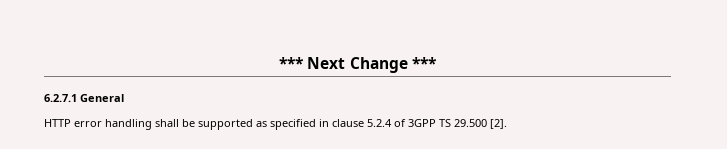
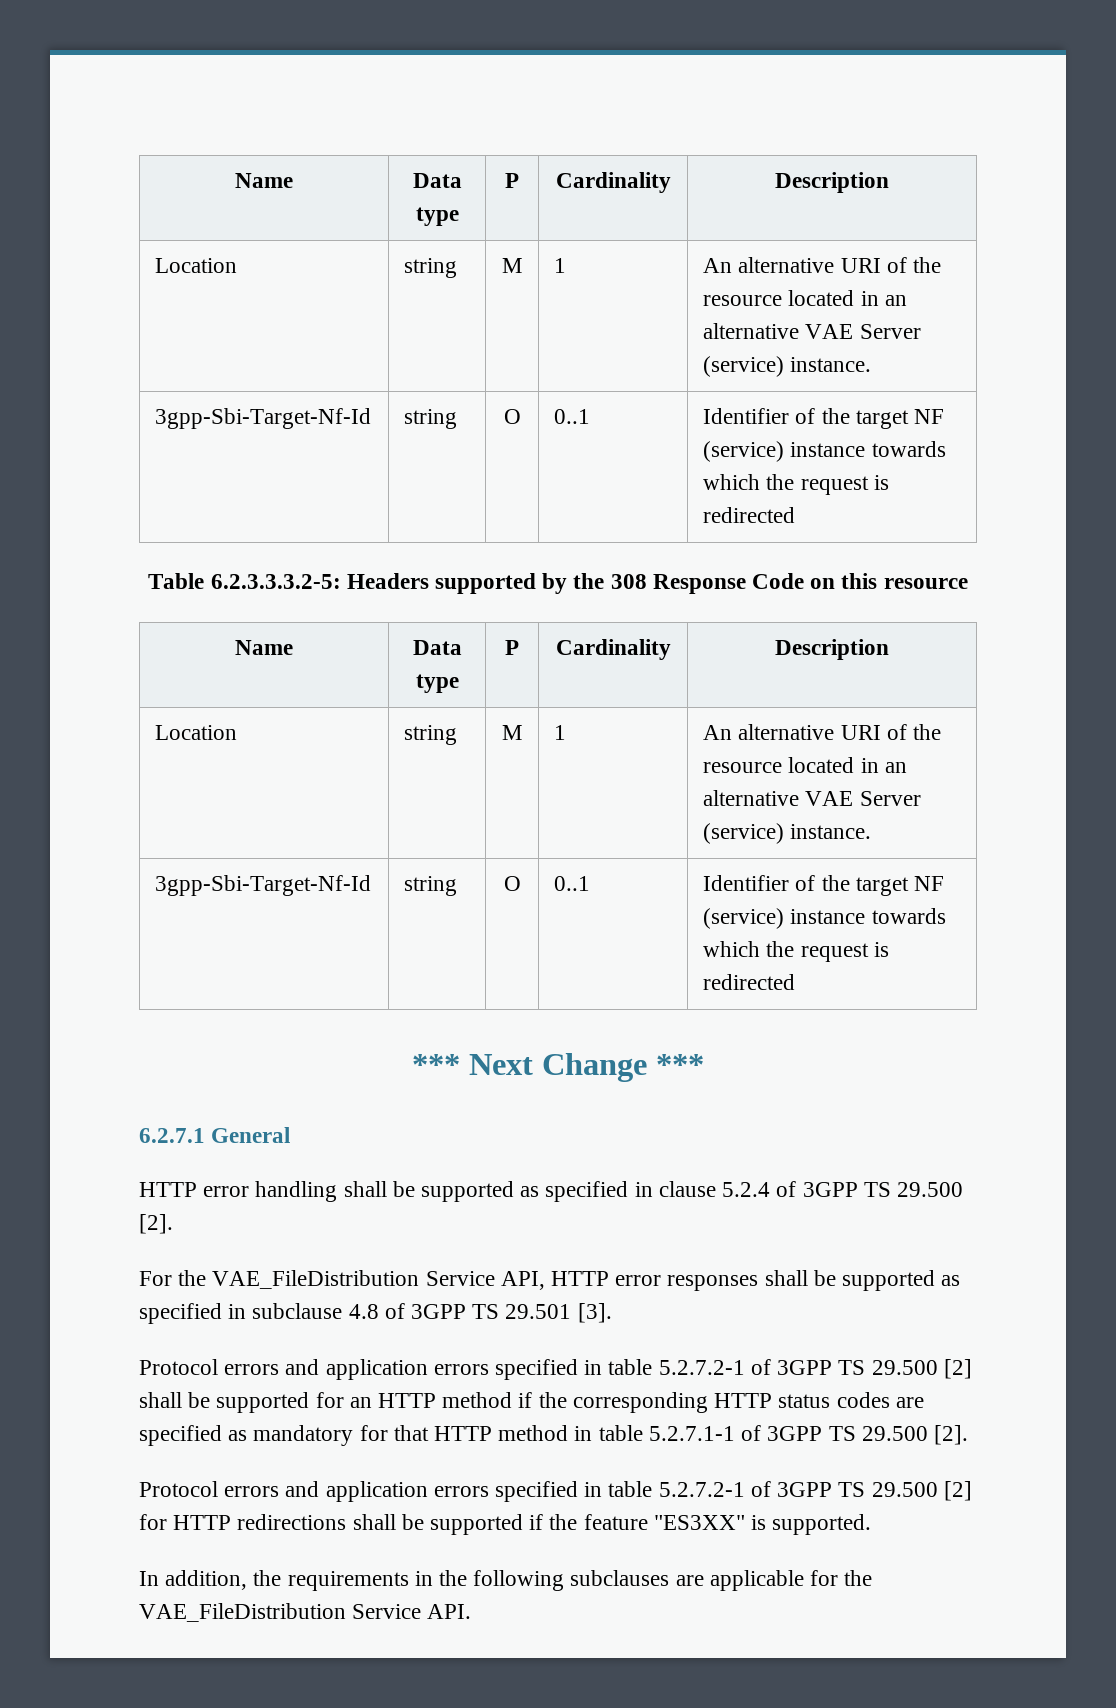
(279, 63) none -> [235,173,293,188] [412,173,462,188] [415,207,459,226] [505,173,519,188] [555,172,671,193] [775,172,890,193] [155,258,238,273] [404,258,458,278] [502,258,522,273] [554,258,567,273] [703,257,942,273] [703,290,907,306] [703,323,921,339] [703,356,872,377] [155,408,372,429] [404,409,458,429] [503,409,521,424] [554,409,591,424] [703,408,945,429] [703,441,946,462] [703,474,889,495] [703,507,796,523] [148,573,968,594] [235,640,293,655] [412,640,462,655] [415,674,459,693] [505,640,519,655] [555,639,671,660] [775,639,890,660] [155,725,238,740] [404,725,458,745] [502,725,522,740] [554,725,567,740] [703,724,942,740] [703,757,907,773] [703,790,921,806] [703,823,872,844] [155,875,372,896] [404,876,458,896] [503,876,521,891] [554,876,591,891] [703,875,945,896] [703,908,946,929] [703,941,889,962] [703,974,796,990] Name | Data type | P | Cardinality | Description // Location | string | M | 1 | An alternative URI of the resource located in an alternative VAE Server (service) instance. // 3gpp-Sbi-Target-Nf-Id | string | O | 0..1 | Identifier of the target NF (service) instance towards which the request is redirected // Table 6.2.3.3.3.2-5: Headers supported by the 308 Response Code on this resource // Name | Data type | P | Cardinality | Description // Location | string | M | 1 | An alternative URI of the resource located in an alternative VAE Server (service) instance. // 3gpp-Sbi-Target-Nf-Id | string | O | 0..1 | Identifier of the target NF (service) instance towards which the request is redirected //
(507, 124) none -> [139,1270,961,1291] [139,1303,612,1324] [139,1359,972,1380] [139,1392,924,1413] [139,1425,968,1446] [139,1481,972,1502] [139,1514,872,1535] [139,1570,873,1591] [139,1603,472,1622] // For the VAE_FileDistribution Service API, HTTP error responses shall be supported as specified in subclause 4.8 of 3GPP TS 29.501 [3]. // Protocol errors and application errors specified in table 5.2.7.2-1 of 3GPP TS 29.500 [2] shall be supported for an HTTP method if the corresponding HTTP status codes are specified as mandatory for that HTTP method in table 5.2.7.1-1 of 3GPP TS 29.500 [2]. // Protocol errors and application errors specified in table 5.2.7.2-1 of 3GPP TS 29.500 [2] for HTTP redirections shall be supported if the feature "ES3XX" is supported. // In addition, the requirements in the following subclauses are applicable for the VAE_FileDistribution Service API.

